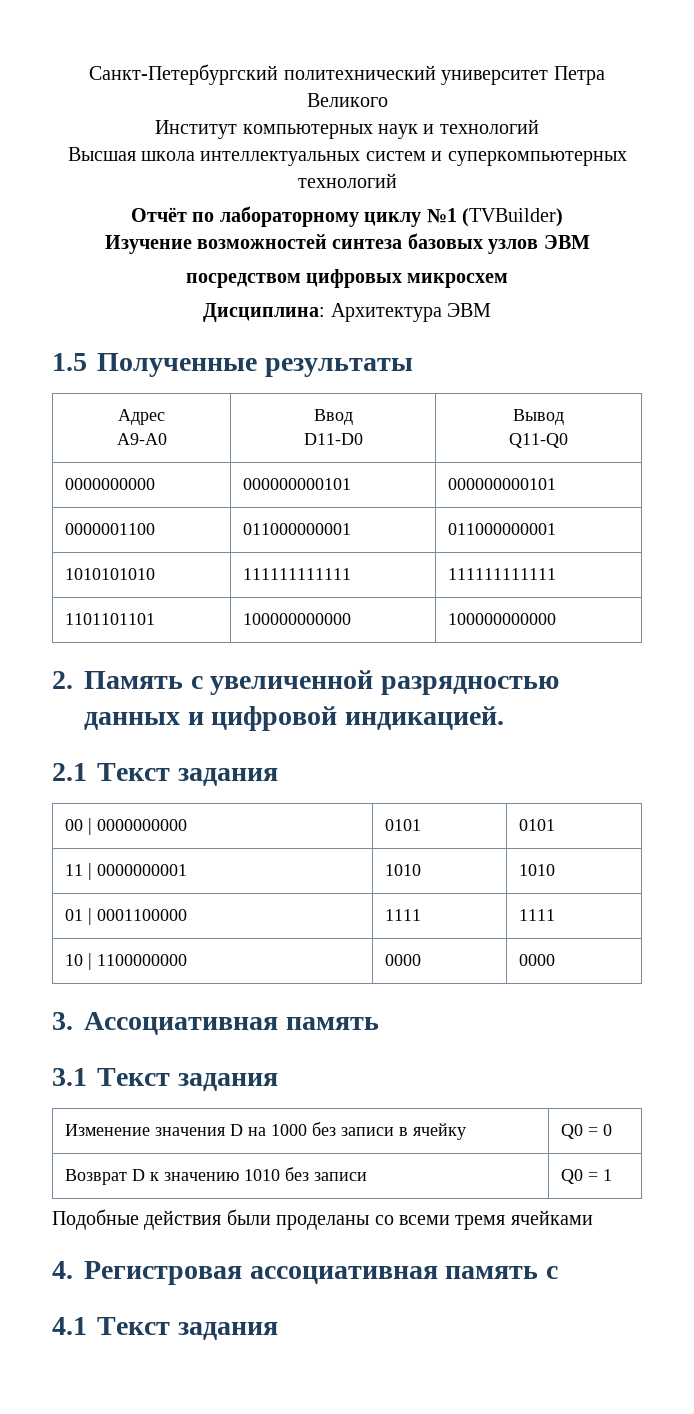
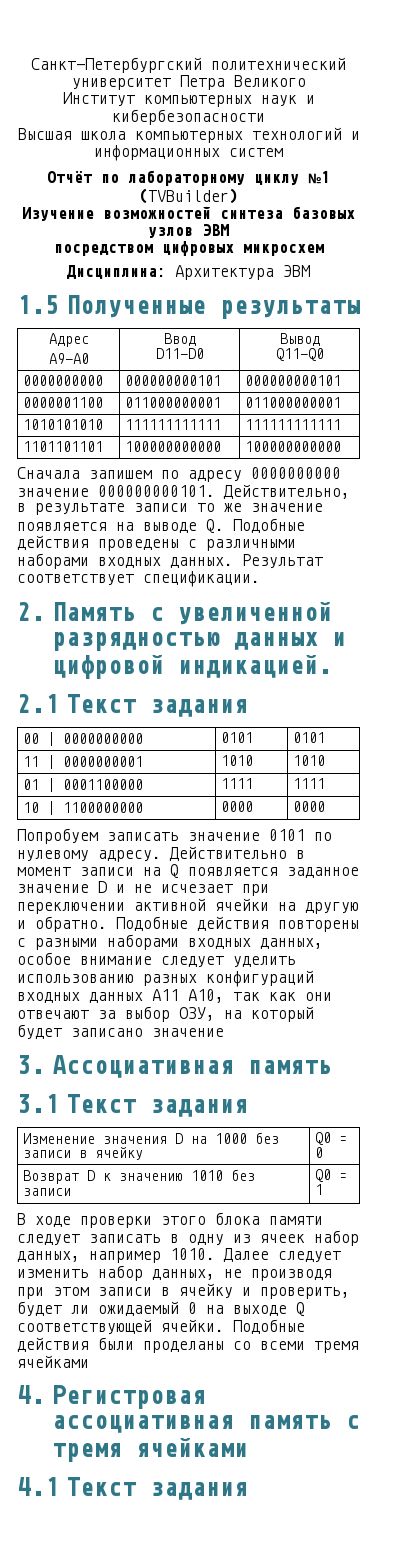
[439,119,539,134] технологий -> [112,109,265,125] кибербезопасности
[200,151,627,166] [297,173,397,188] интеллектуальных систем и суперкомпьютерных технологий -> [134,127,360,143] [94,145,283,161] компьютерных технологий и информационных систем
(557, 619) none -> [17,467,341,482] [17,484,350,499] [17,503,323,515] [17,518,305,533] [17,535,296,551] [17,553,323,569] [17,571,260,587] // Сначала запишем по адресу 0000000000 значение 000000000101. Действительно, в результате записи то же значение появляется на выводе Q. Подобные действия проведены с различными наборами входных данных. Результат соответствует спецификации.
(556, 960) none -> [17,828,332,844] [17,846,305,862] [17,864,359,878] [17,881,269,896] [17,898,359,914] [17,916,359,932] [17,934,323,950] [17,952,296,968] [17,970,314,987] [17,989,332,1003] [17,1006,314,1022] [17,1024,224,1040] // Попробуем записать значение 0101 по нулевому адресу. Действительно в момент записи на Q появляется заданное значение D и не исчезает при переключении активной ячейки на другую и обратно. Подобные действия повторены с разными наборами входных данных, особое внимание следует уделить использованию разных конфигураций входных данных A11 A10, так как они отвечают за выбор ОЗУ, на который будет записано значение
(613, 1175) none -> [17,1212,323,1228] [17,1230,359,1246] [17,1248,341,1263] [17,1265,332,1281] [17,1283,350,1299] [17,1301,305,1317] [17,1319,224,1335] В ходе проверки этого блока памяти следует записать в одну из ячеек набор данных, например 1010. Далее следует изменить набор данных, не производя при этом записи в ячейку и проверить, будет ли ожидаемый 0 на выходе Q соответствующей ячейки.
(558, 1272) none -> [51,1438,248,1462] тремя ячейками

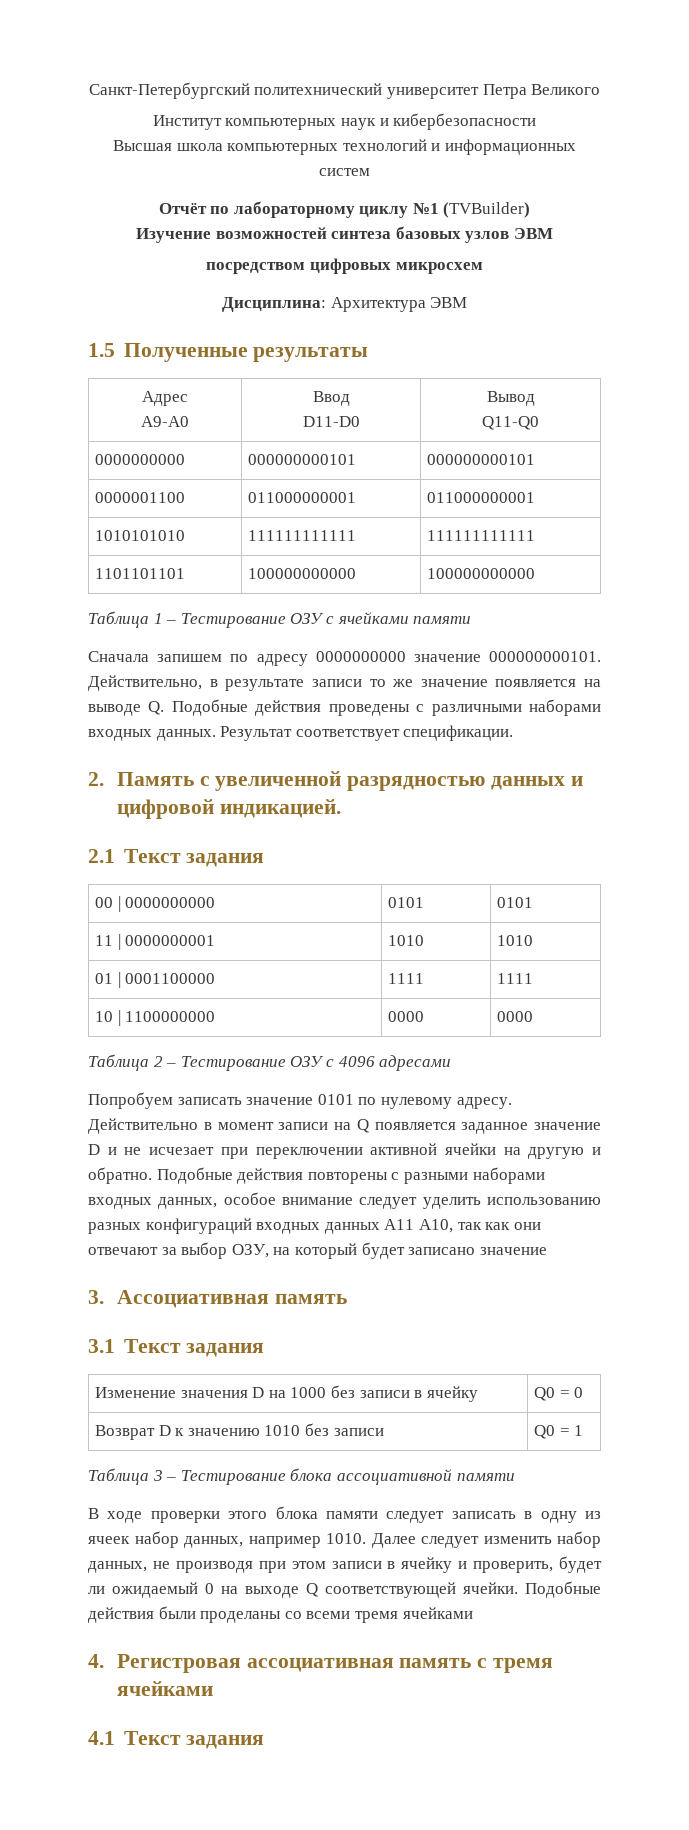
(342, 446) none -> [88,611,472,628] // Таблица 1 – Тестирование ОЗУ с ячейками памяти
(326, 806) none -> [88,1054,452,1071] // Таблица 2 – Тестирование ОЗУ с 4096 адресами
(324, 1189) none -> [88,1468,515,1485] // Таблица 3 – Тестирование блока ассоциативной памяти

